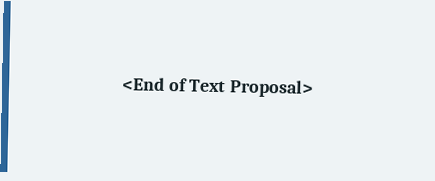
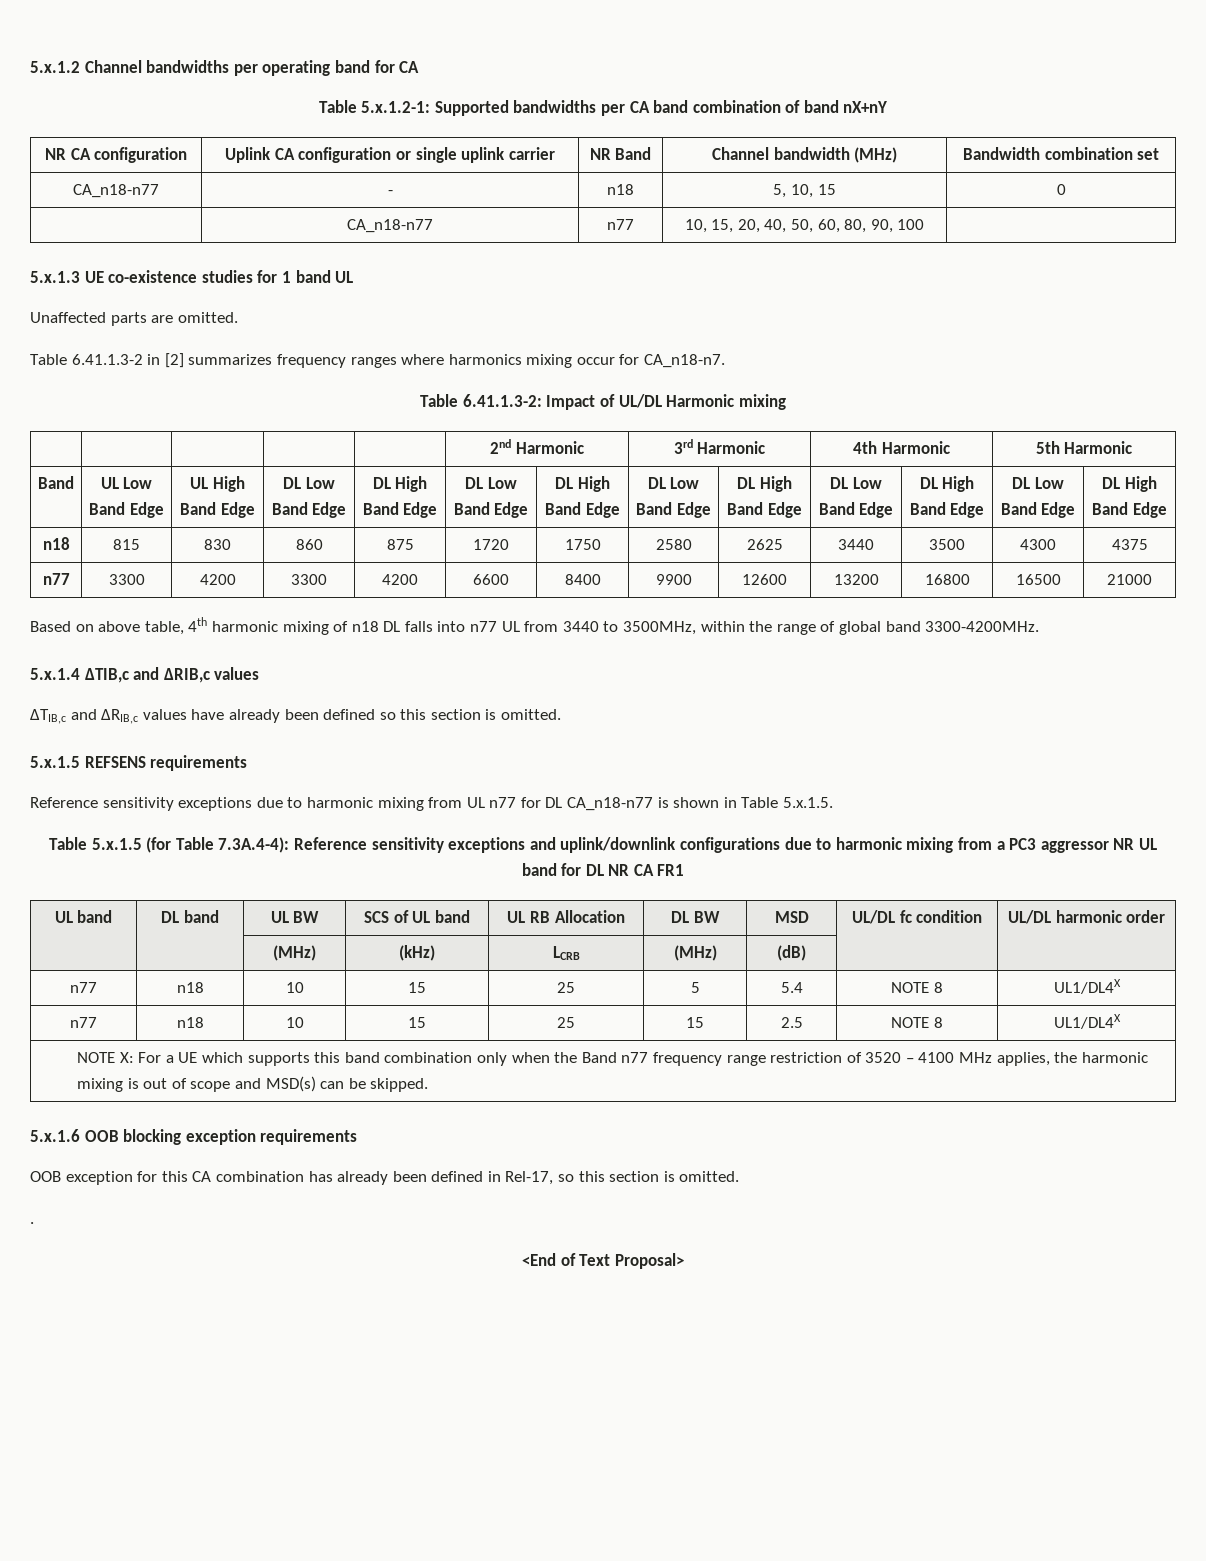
(120, 84) none -> [30,60,420,76] [318,100,888,116] [44,147,188,163] [225,147,555,163] [589,147,652,160] [711,147,898,163] [962,147,1160,160] [73,184,159,198] [387,190,393,195] [607,184,634,195] [773,184,836,198] [1056,184,1066,195] [347,219,433,233] [607,219,634,230] [684,219,925,233] [30,270,354,283] [30,312,238,326] [30,353,726,368] [420,394,786,410] [490,439,584,454] [673,439,766,454] [853,441,950,454] [1035,441,1133,454] [38,476,74,489] [100,477,153,489] [89,502,164,518] [190,476,245,492] [180,502,255,518] [283,477,335,489] [271,502,347,518] [372,476,428,492] [362,502,438,518] [465,477,517,489] [453,502,529,518] [555,476,610,492] [545,502,620,518] [647,477,700,489] [636,502,711,518] [737,476,792,492] [727,502,802,518] [830,477,882,489] [818,502,894,518] [919,476,975,492] [909,502,985,518] [1012,477,1064,489] [1000,502,1076,518] [1102,476,1157,492] [1092,502,1167,518] [42,537,70,550] [113,539,140,550] [204,539,231,550] [295,539,323,550] [386,539,414,550] [473,539,509,550] [564,539,601,550] [655,539,692,550] [746,539,783,550] [838,539,874,550] [929,539,965,550] [1020,539,1056,550] [1111,539,1148,550] [42,573,70,585] [108,574,145,585] [199,574,236,585] [291,574,327,585] [382,574,418,585] [473,574,509,585] [564,574,601,585] [655,574,692,585] [742,574,787,585] [833,574,879,585] [924,574,970,585] [1015,574,1061,585] [1107,574,1152,585] [30,617,1040,635] [30,667,260,683] [30,709,562,724] [30,755,248,771] [30,797,834,811] [49,837,1157,853] [521,863,685,876] [54,910,113,923] [161,910,219,923] [270,911,320,923] [364,910,470,923] [507,910,625,923] [671,911,720,923] [774,911,809,923] [851,910,983,924] [1007,910,1166,924] [273,945,316,961] [399,945,435,961] [552,946,580,960] [673,945,717,961] [777,945,806,961] [70,982,97,993] [176,982,204,993] [285,982,304,993] [408,982,426,993] [557,982,575,993] [690,982,700,993] [780,982,803,993] [891,982,943,993] [1053,979,1121,994] [70,1017,97,1028] [176,1017,204,1028] [285,1017,304,1028] [408,1017,426,1028] [557,1017,575,1028] [686,1017,704,1028] [780,1017,803,1028] [891,1017,943,1028] [1053,1014,1121,1029] [77,1052,1148,1066] [77,1076,429,1092] [30,1129,358,1145] [30,1171,740,1185] [30,1222,34,1224] 5.x.1.2 Channel bandwidths per operating band for CA // Table 5.x.1.2-1: Supported bandwidths per CA band combination of band nX+nY // NR CA configuration | Uplink CA configuration or single uplink carrier | NR Band | Channel bandwidth (MHz) | Bandwidth combination set // CA_n18-n77 | - | n18 | 5, 10, 15 | 0 // | CA_n18-n77 | n77 | 10, 15, 20, 40, 50, 60, 80, 90, 100 | // 5.x.1.3 UE co-existence studies for 1 band UL // Unaffected parts are omitted. // Table 6.41.1.3-2 in [2] summarizes frequency ranges where harmonics mixing occur for CA_n18-n7. // Table 6.41.1.3-2: Impact of UL/DL Harmonic mixing // | | | | | 2nd Harmonic | 3rd Harmonic | 4th Harmonic | 5th Harmonic // Band | UL Low Band Edge | UL High Band Edge | DL Low Band Edge | DL High Band Edge | DL Low Band Edge | DL High Band Edge | DL Low Band Edge | DL High Band Edge | DL Low Band Edge | DL High Band Edge | DL Low Band Edge | DL High Band Edge // n18 | 815 | 830 | 860 | 875 | 1720 | 1750 | 2580 | 2625 | 3440 | 3500 | 4300 | 4375 // n77 | 3300 | 4200 | 3300 | 4200 | 6600 | 8400 | 9900 | 12600 | 13200 | 16800 | 16500 | 21000 // Based on above table, 4th harmonic mixing of n18 DL falls into n77 UL from 3440 to 3500MHz, within the range of global band 3300-4200MHz. // 5.x.1.4 ∆TIB,c and ∆RIB,c values // ΔTIB,c and ΔRIB,c values have already been defined so this section is omitted. // 5.x.1.5 REFSENS requirements // Reference sensitivity exceptions due to harmonic mixing from UL n77 for DL CA_n18-n77 is shown in Table 5.x.1.5. // Table 5.x.1.5 (for Table 7.3A.4-4): Reference sensitivity exceptions and uplink/downlink configurations due to harmonic mixing from a PC3 aggressor NR UL band for DL NR CA FR1 // UL band | DL band | UL BW | SCS of UL band | UL RB Allocation | DL BW | MSD | UL/DL fc condition | UL/DL harmonic order // | | (MHz) | (kHz) | LCRB | (MHz) | (dB) | | // n77 | n18 | 10 | 15 | 25 | 5 | 5.4 | NOTE 8 | UL1/DL4X // n77 | n18 | 10 | 15 | 25 | 15 | 2.5 | NOTE 8 | UL1/DL4X // NOTE X: For a UE which supports this band combination only when the Band n77 frequency range restriction of 3520 – 4100 MHz applies, the harmonic mixing is out of scope and MSD(s) can be skipped. // 5.x.1.6 OOB blocking exception requirements // OOB exception for this CA combination has already been defined in Rel-17, so this section is omitted. // . //

